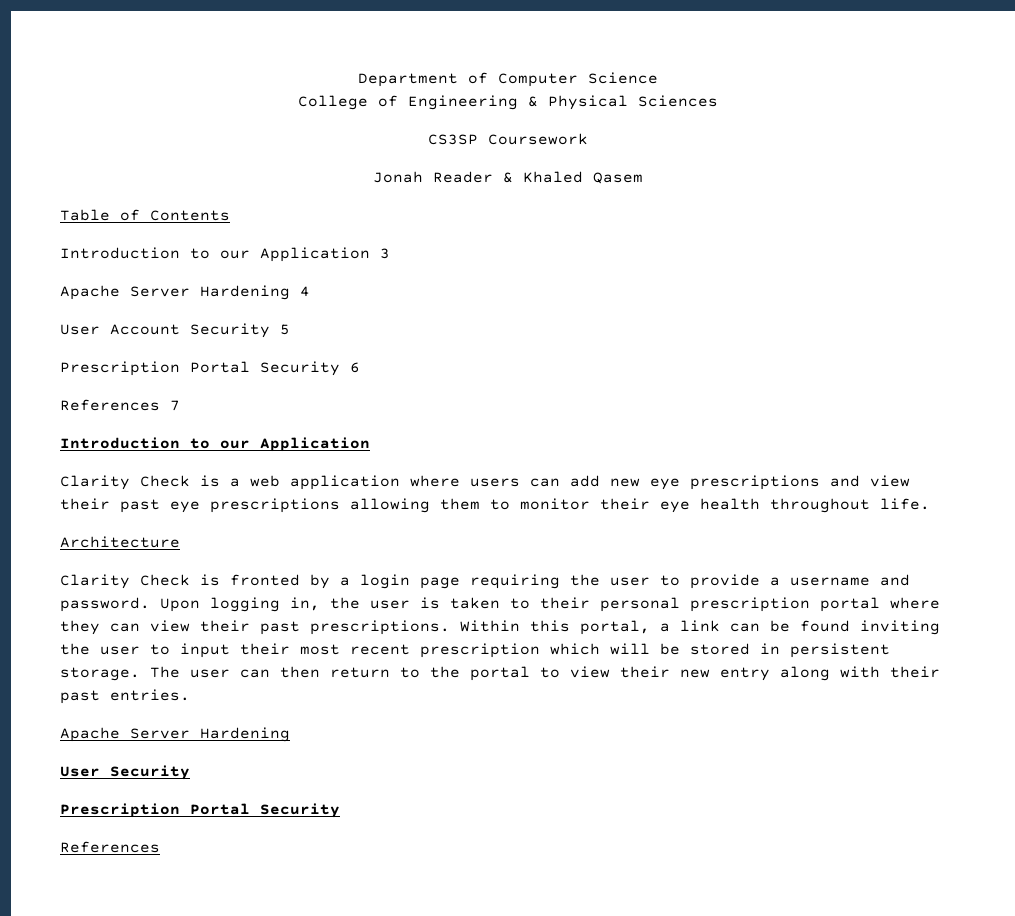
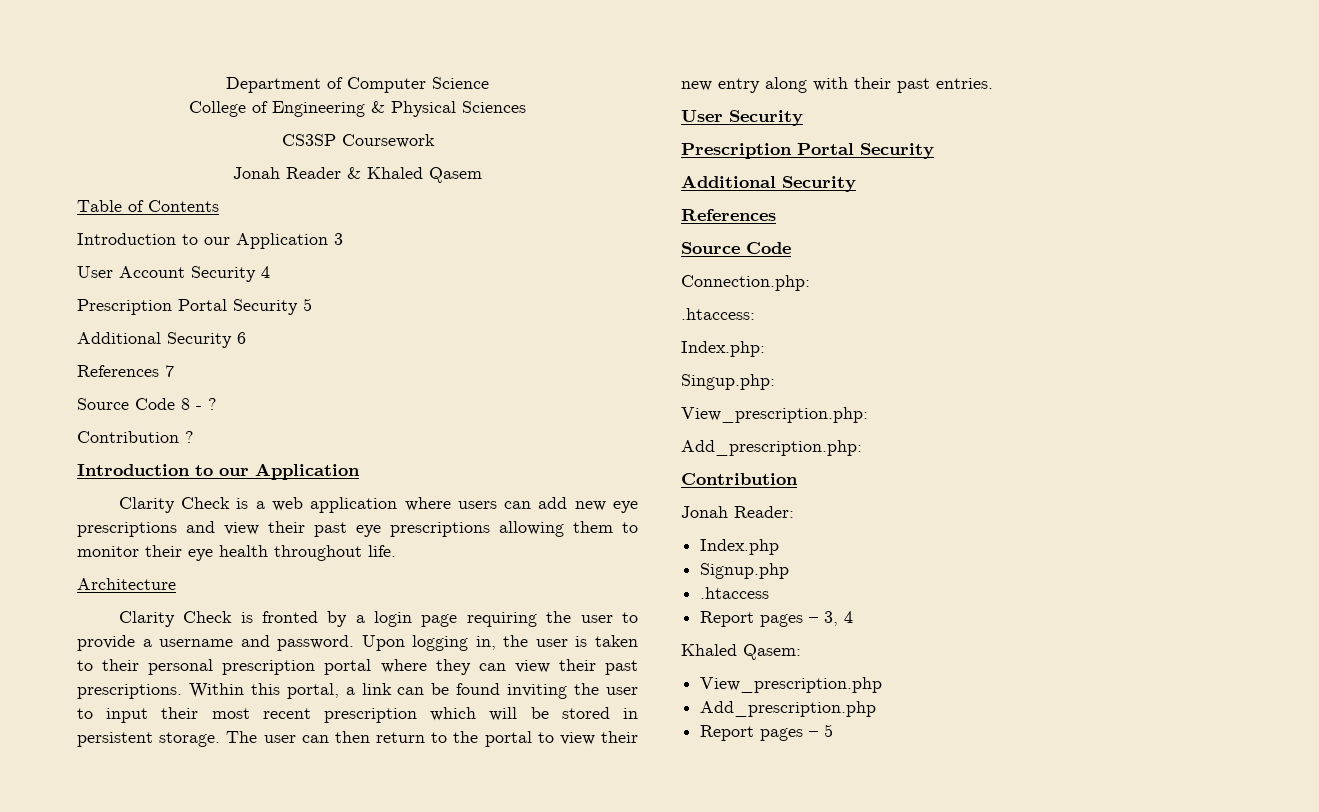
[60,285,310,300] // Apache Server Hardening 4 -> (343, 239) none
[280,324,290,335] [60,361,340,376] 5 // Prescription Portal Security -> [261,266,270,278] [77,298,312,315] [77,332,232,348] 4 // Prescription Portal Security 5 // Additional Security
(180, 405) none -> [77,398,217,410] [77,431,194,443] // Source Code 8 - ? // Contribution ?
[60,727,290,742] // Apache Server Hardening -> (993, 83) none
[60,841,160,853] // References -> [681,175,856,192] [681,209,776,221] [681,242,791,254] [681,275,810,291] [681,308,755,320] [681,341,765,357] [681,374,775,390] [681,407,868,423] [681,440,862,456] [681,473,798,485] [681,506,794,518] [700,539,780,555] [700,563,790,579] [700,587,770,599] [700,611,854,627] [681,644,801,660] [700,677,883,693] [700,701,877,717] [700,724,834,741] // Additional Security // References // Source Code // Connection.php: // .htaccess: // Index.php: // Singup.php: // View_prescription.php: // Add_prescription.php: // Contribution // Jonah Reader: // Index.php // Signup.php // .htaccess // Report pages – 3, 4 // Khaled Qasem: // View_prescription.php // Add_prescription.php // Report pages – 5

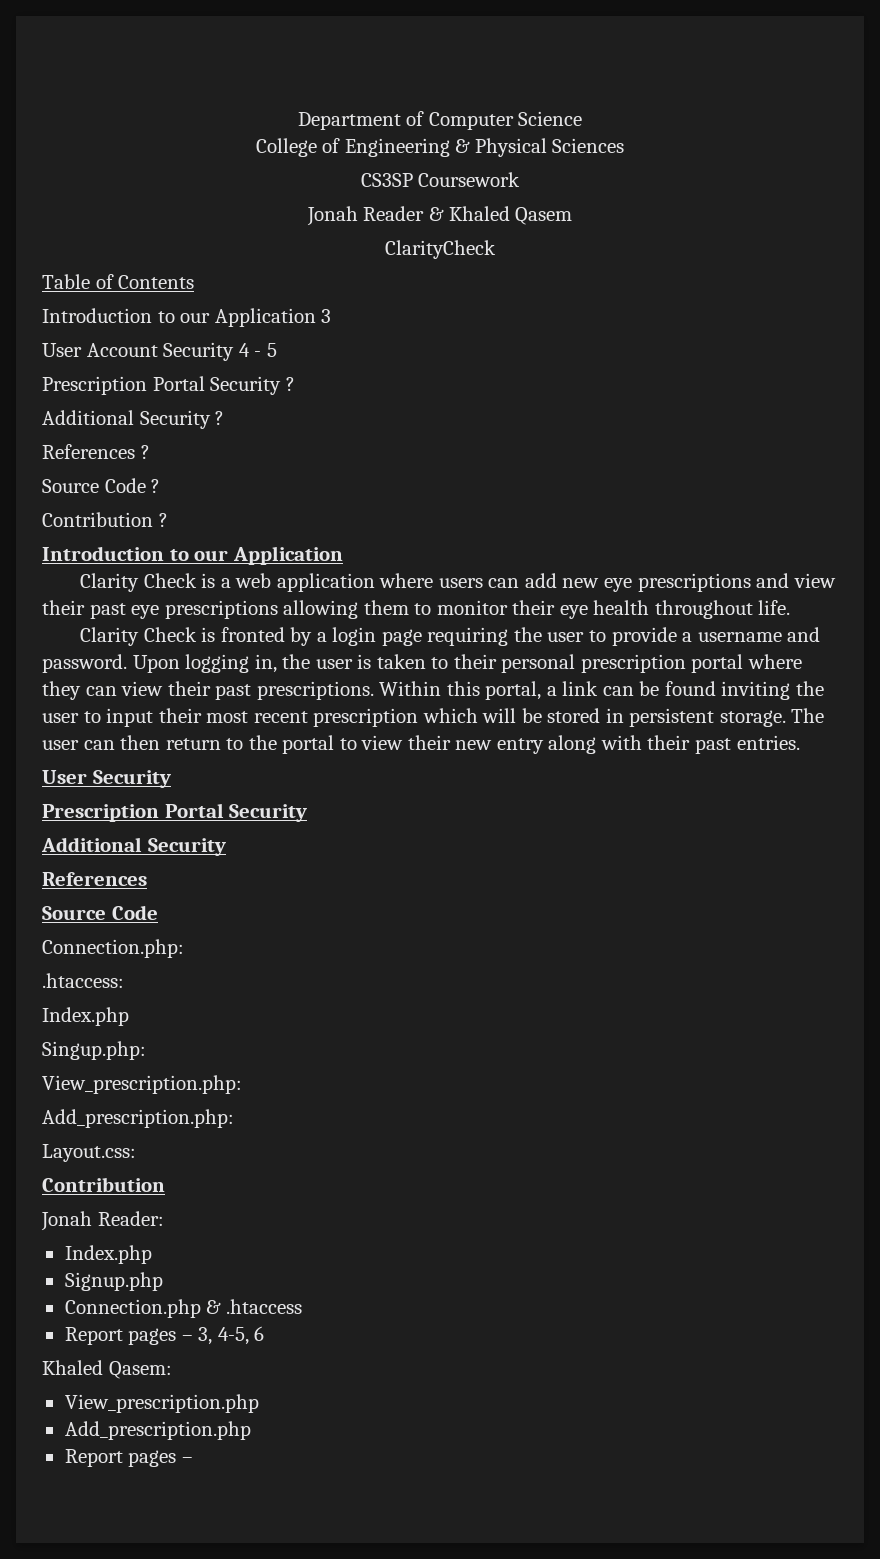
(482, 175) none -> [385,240,496,259] // ClarityCheck
[77,298,312,315] [77,332,246,348] [77,365,174,377] [77,398,202,410] // Prescription Portal Security 5 // Additional Security 6 // References 7 // Source Code 8 - -> [254,343,277,357] [42,376,295,395] [42,410,225,429] [42,444,150,459] [42,478,146,493] - 5 // Prescription Portal Security ? // Additional Security ? // References ? // Source Code
[77,578,176,590] // Architecture -> (791, 607) none
[681,341,765,357] Index.php: -> [42,1007,129,1026] Index.php
(862, 448) none -> [42,1144,136,1162] // Layout.css:
(790, 571) none -> [64,1299,222,1318] Connection.php &
[844,611,854,623] 4 -> [217,1326,265,1345] 4-5, 6
[824,724,834,737] 5 -> (193, 1460) none

